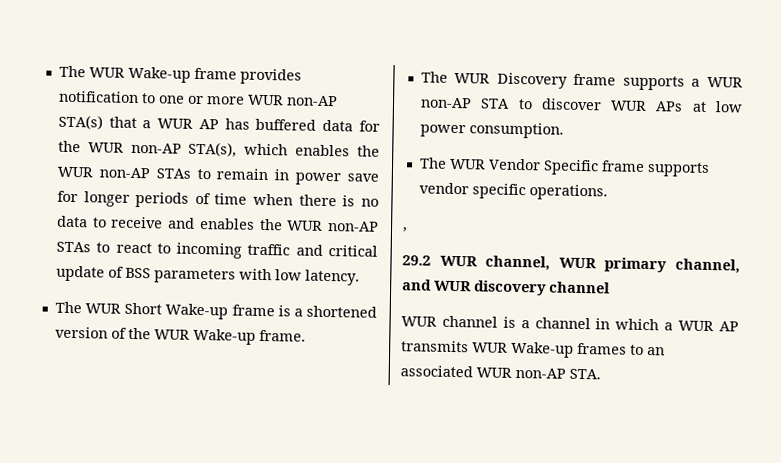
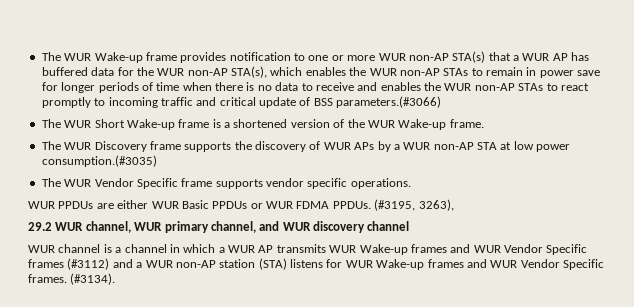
(152, 248) none -> [41,97,91,108] promptly
[153,268,360,286] parameters with low latency. -> [336,96,442,108] parameters.(#3066)
[691,76,743,88] [419,97,684,112] a WUR non-AP STA to discover WUR APs -> [234,141,497,152] the discovery of WUR APs by a WUR non-AP STA
[468,122,564,139] consumption. -> [41,155,157,167] consumption.(#3035)
[402,227,408,233] , -> [28,199,454,211] WUR PPDUs are either WUR Basic PPDUs or WUR FDMA PPDUs. (#3195, 3263),
[630,344,665,356] [400,365,601,380] to an associated WUR non-AP STA. -> [450,244,588,255] [28,258,604,270] [28,273,116,285] and WUR Vendor Specific frames (#3112) and a WUR non-AP station (STA) listens for WUR Wake-up frames and WUR Vendor Specific frames. (#3134).

